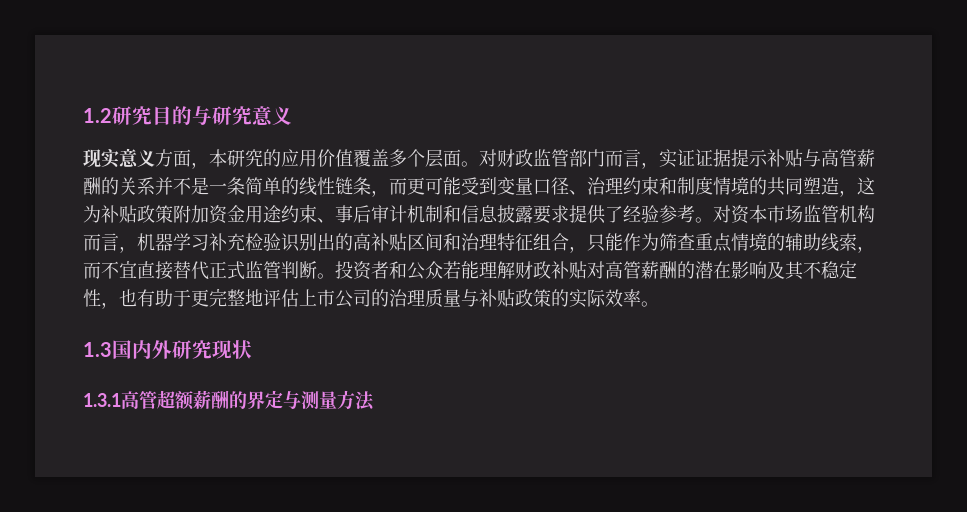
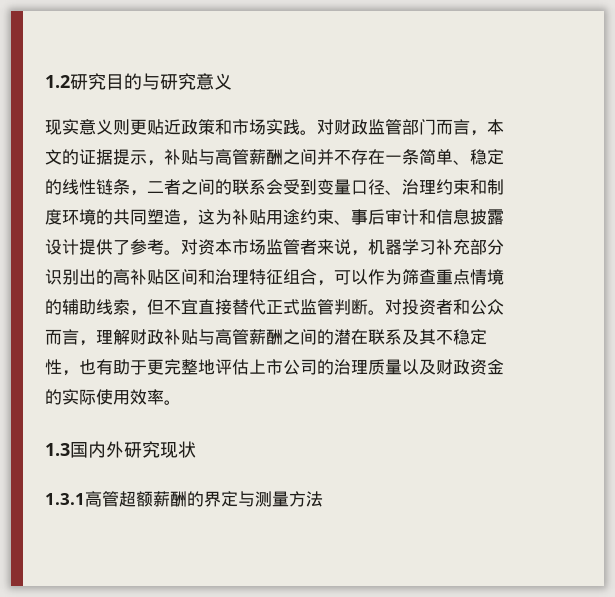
[155,149,461,169] 方面，本研究的应用价值覆盖多个层面 -> [113,119,300,135] 则更贴近政策和市场实践
[659,149,695,168] 实证 -> [487,119,504,135] [45,149,79,165] 本文的
[767,149,875,167] [83,177,209,195] 补贴与高管薪酬的关系并不是 -> [147,149,385,166] ，补贴与高管薪酬之间并不存在
(281, 186) none -> [453,149,504,165] 、稳定
[389,177,461,195] 而更可能 -> [147,179,283,195] 二者之间的联系会
[713,177,731,195] 情 -> [62,210,79,225] 环
[137,205,245,224] 政策附加资金 -> (266, 217) none
[407,205,443,223] 机制 -> (419, 217) none
[533,205,659,224] 要求提供了经验 -> [45,239,130,255] 设计提供了
[839,205,875,223] [83,233,119,251] 机构而言 -> [300,239,351,255] 者来说
[245,233,281,251] 检验 -> [470,239,504,255] 部分
[587,233,623,252] 只能 -> [334,269,368,285] 可以
[83,262,101,279] 而 -> [147,299,164,315] 但
(335, 276) none -> [385,299,402,315] 对
[443,261,479,279] 若能 -> [45,329,96,346] 而言，
[587,261,767,279] 对高管薪酬的潜在影响 -> [198,329,402,345] 与高管薪酬之间的潜在联系
[461,289,606,308] 与补贴政策的实际 -> [402,359,504,375] [45,389,130,405] 以及财政资金的实际使用

